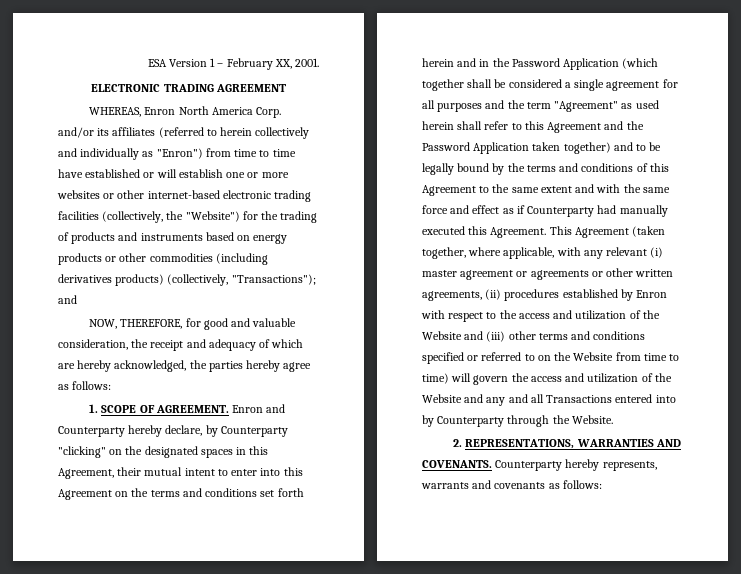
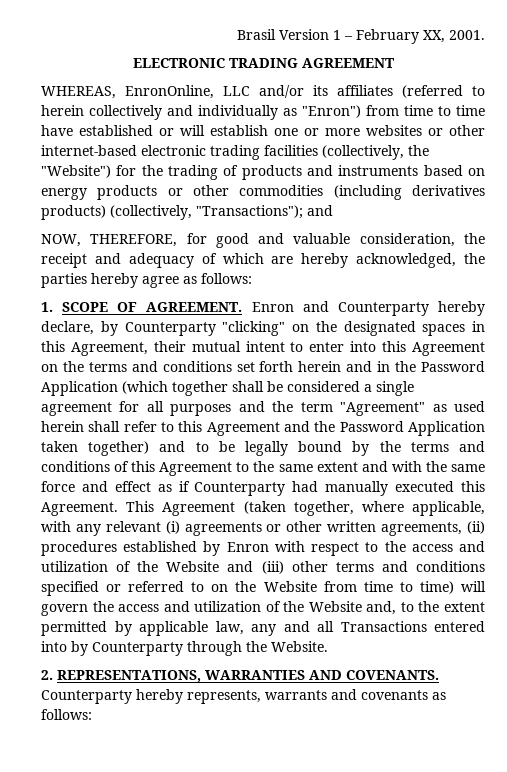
[147,59,167,67] ESA -> [237,29,276,40] Brasil
[144,106,282,118] Enron North America Corp. -> [125,85,250,99] EnronOnline, LLC
[422,270,528,280] master agreement or -> (180, 527) none
[464,394,484,403] and -> [366,601,486,615] [41,621,244,636] and, to the extent permitted by applicable law,

